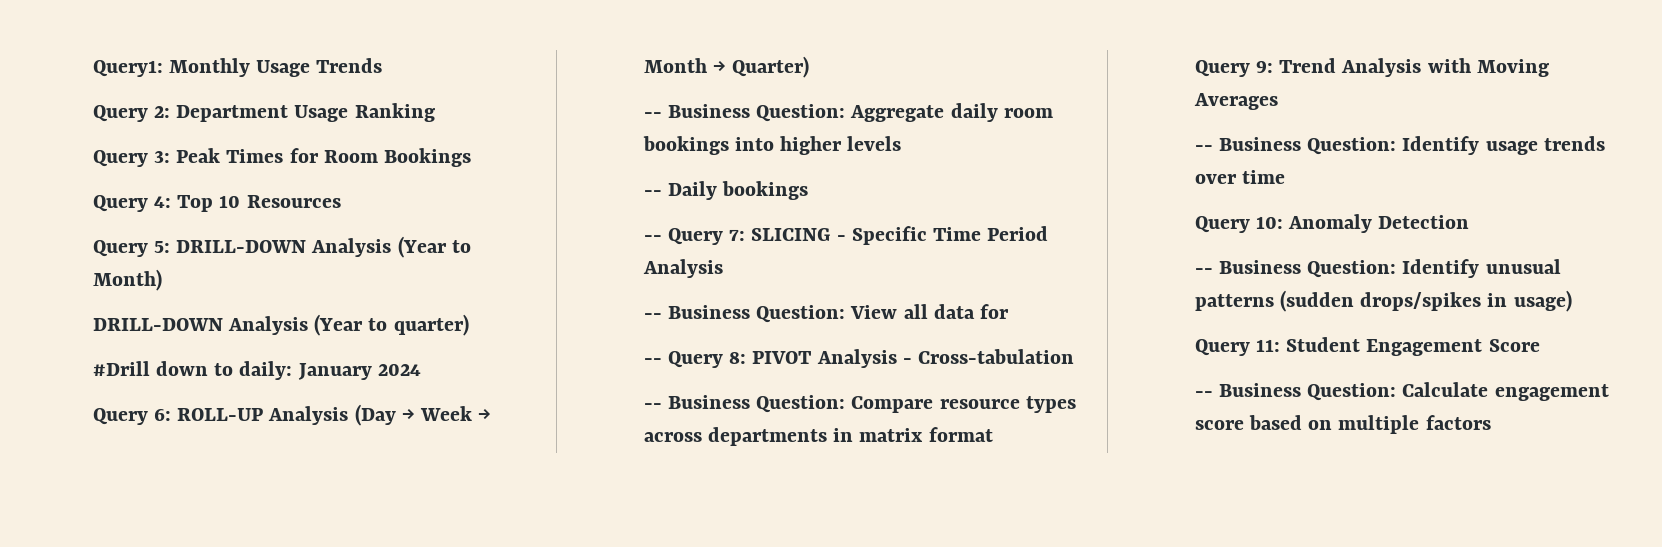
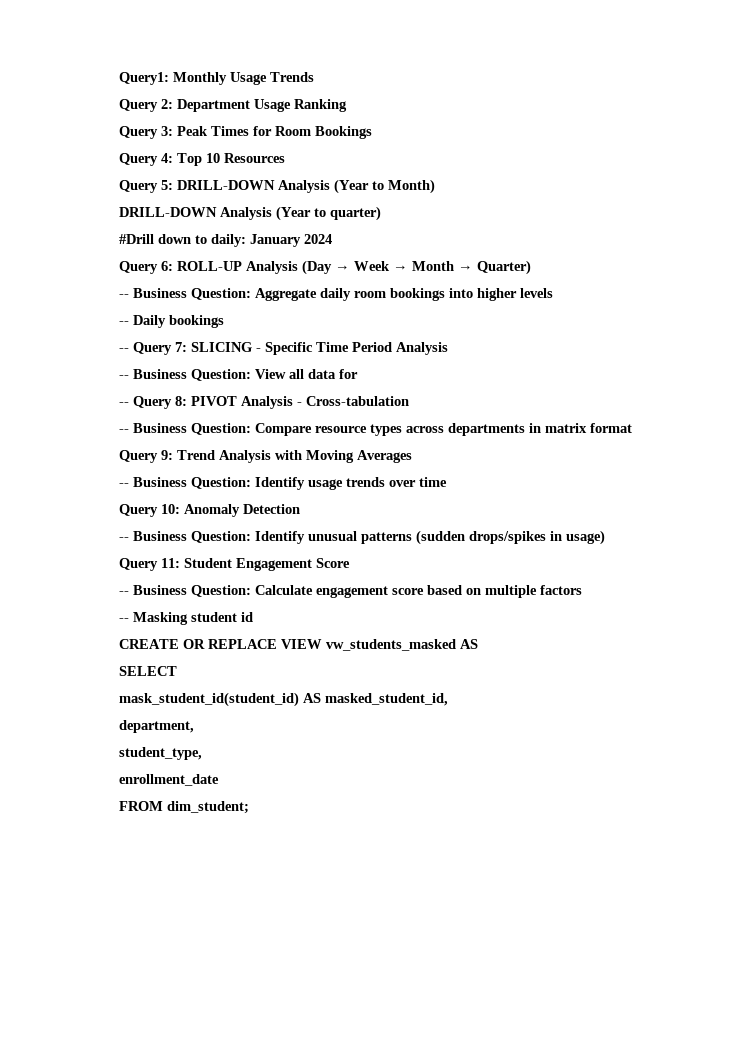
(1491, 422) none -> [118,612,253,625] [118,639,478,651] [118,666,177,676] [118,692,448,707] [118,720,194,733] [118,747,202,760] [118,774,219,786] [118,801,249,814] // -- Masking student id // CREATE OR REPLACE VIEW vw_students_masked AS // SELECT // mask_student_id(student_id) AS masked_student_id, // department, // student_type, // enrollment_date // FROM dim_student;

